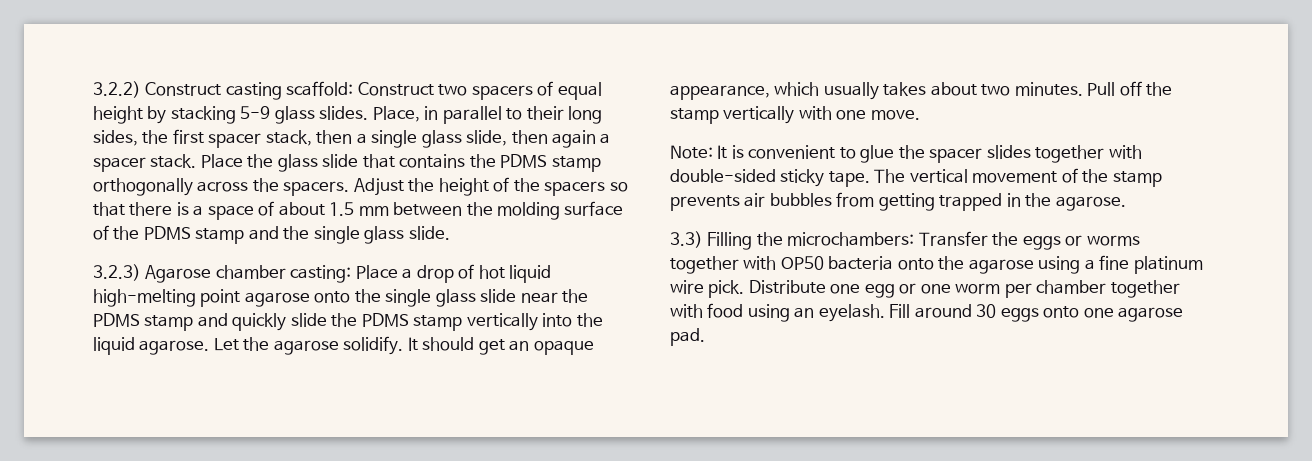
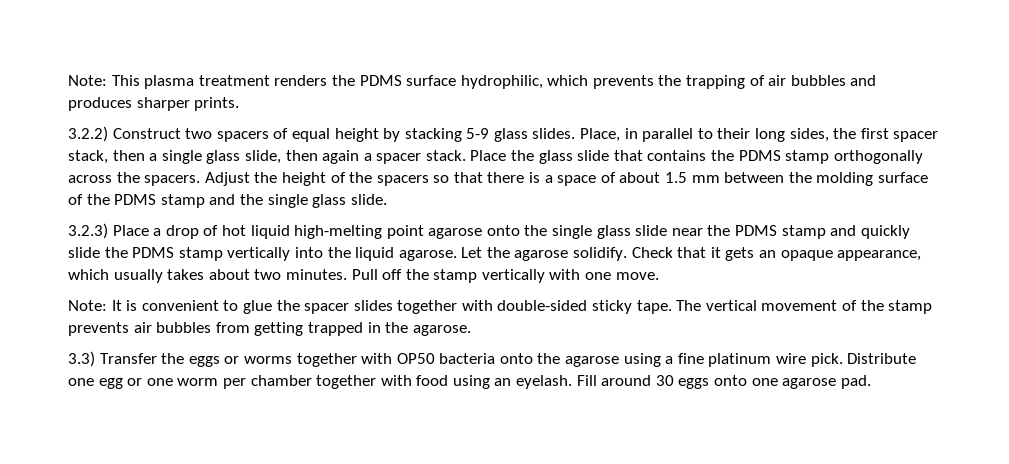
[93,81,354,100] 3.2.2) Construct casting scaffold: -> [68,75,877,89] [68,97,240,111] [68,126,108,142] Note: This plasma treatment renders the PDMS surface hydrophilic, which prevents the trapping of air bubbles and produces sharper prints. // 3.2.2)
[145,265,352,283] Agarose chamber casting: -> (108, 231) none
[407,337,505,355] It should get -> [631,247,755,261] Check that it gets
[707,232,915,250] Filling the microchambers: -> (95, 359) none

